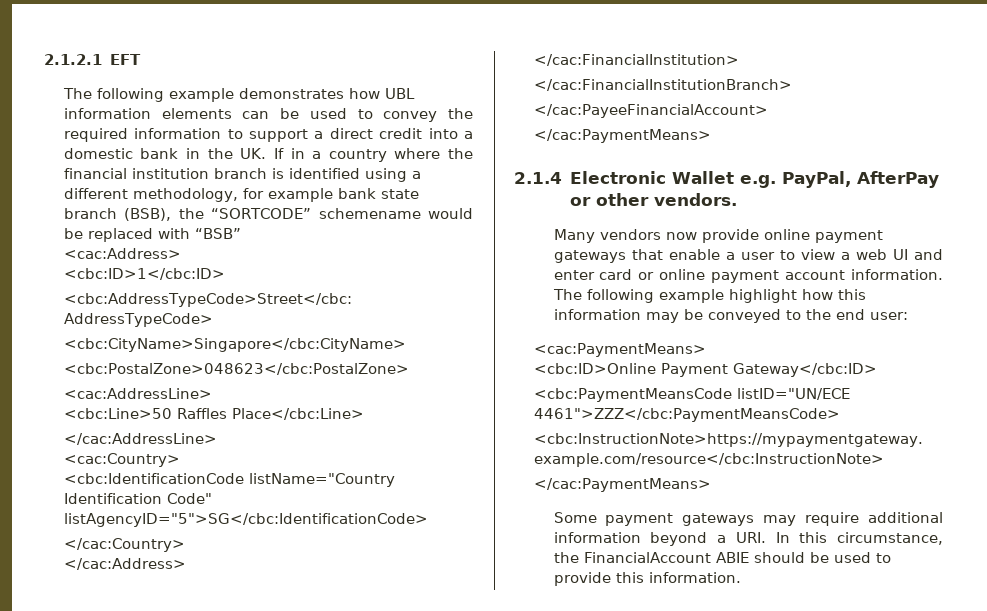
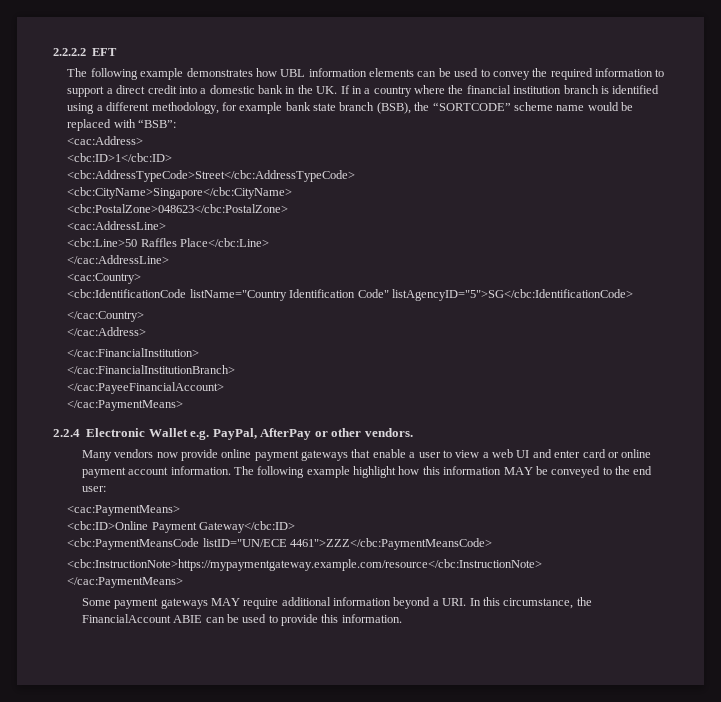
[44,54,102,65] 2.1.2.1 -> [53,48,86,56] 2.2.2.2
[318,208,421,219] schemename -> [513,102,585,111] scheme name
[194,228,241,239] “BSB” -> [138,119,177,128] “BSB”:
[514,172,562,184] 2.1.4 -> [53,429,80,437] 2.2.4
[645,312,679,323] may -> [503,467,533,475] MAY
[763,515,797,526] may -> [210,598,240,606] MAY
[754,552,806,563] should -> [205,617,225,623] can

